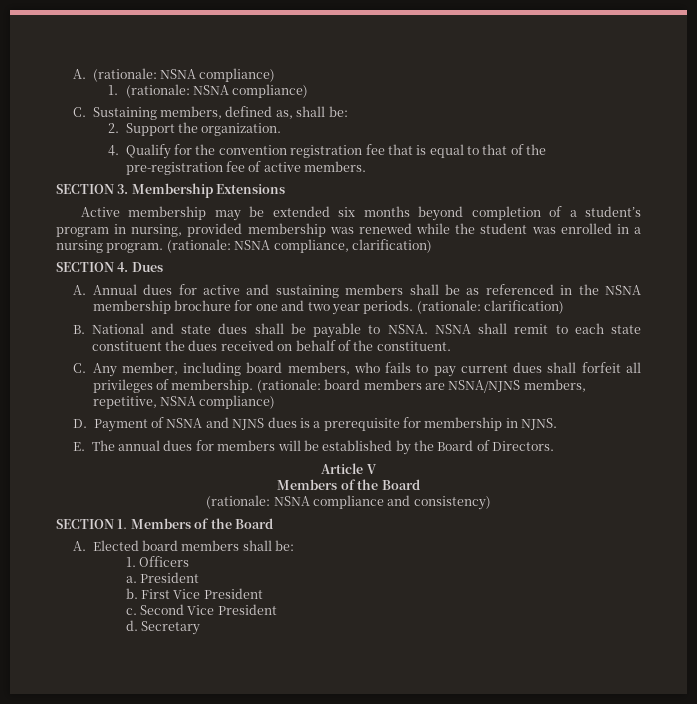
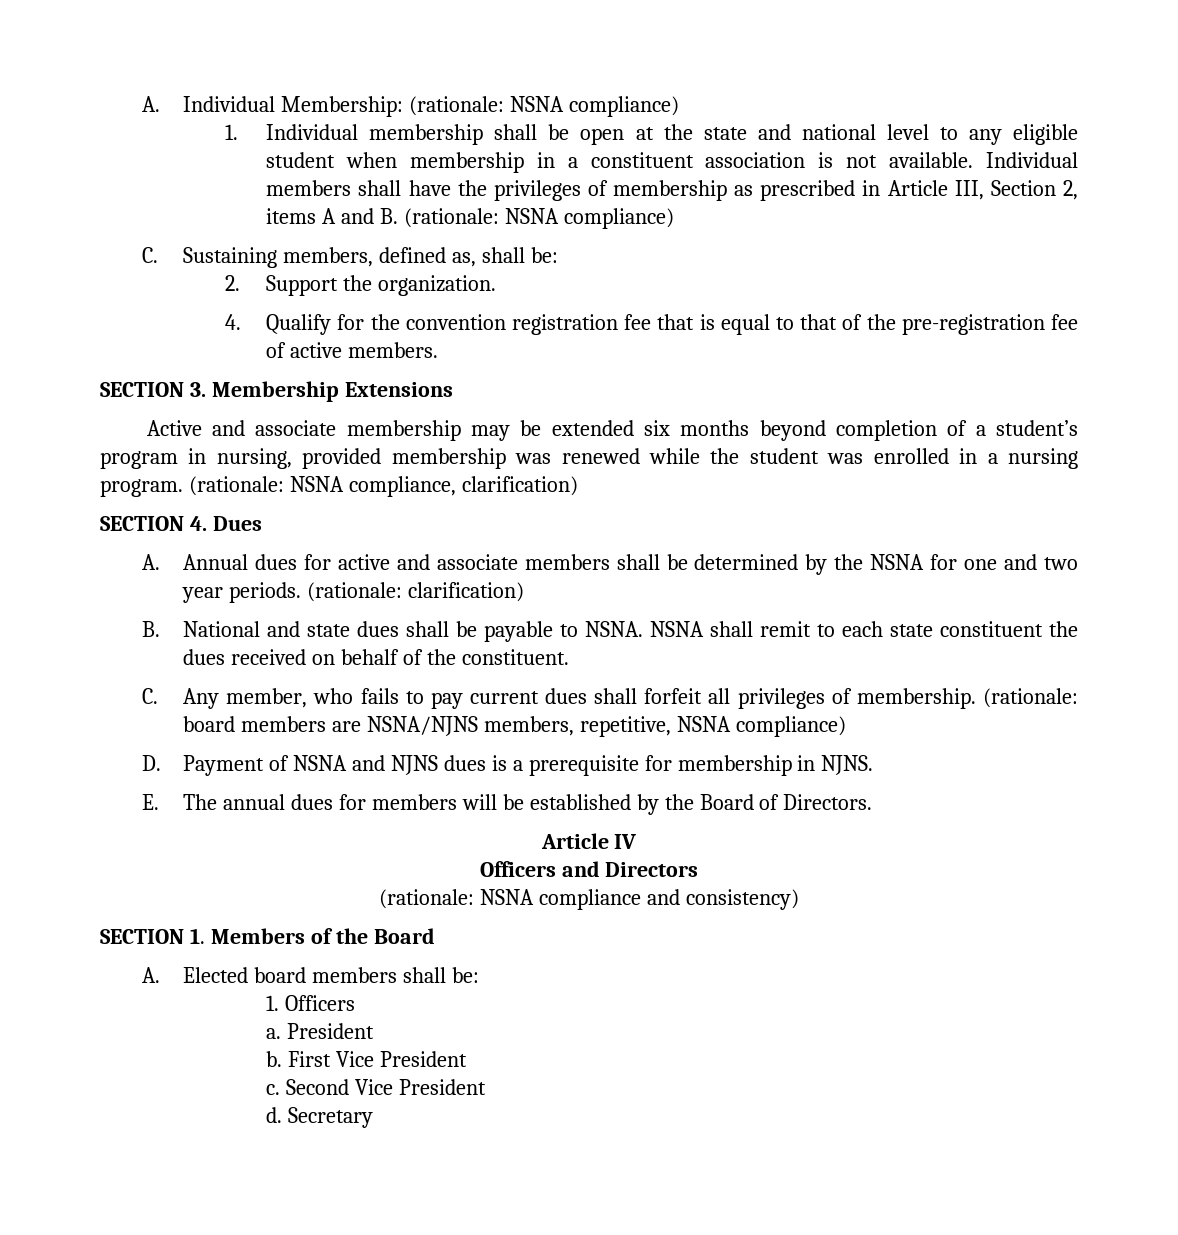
[73,69,87,79] A. -> [141,96,404,117] A. Individual Membership:
(119, 90) none -> [266,124,1079,145] [266,152,1078,173] [266,180,1078,201] [266,208,399,224] Individual membership shall be open at the state and national level to any eligible student when membership in a constituent association is not available. Individual members shall have the privileges of membership as prescribed in Article III, Section 2, items A and B.
(120, 212) none -> [212,420,337,436] and associate
[275,285,339,298] sustaining -> [436,554,518,570] associate
[466,284,641,295] [92,300,232,314] as referenced in the NSNA membership brochure -> [694,554,925,575] determined by the NSNA
[183,362,350,376] including board members, -> (308, 698) none
[366,464,377,474] [277,479,420,490] V // Members of the Board -> [614,834,637,849] [479,861,699,877] IV // Officers and Directors

